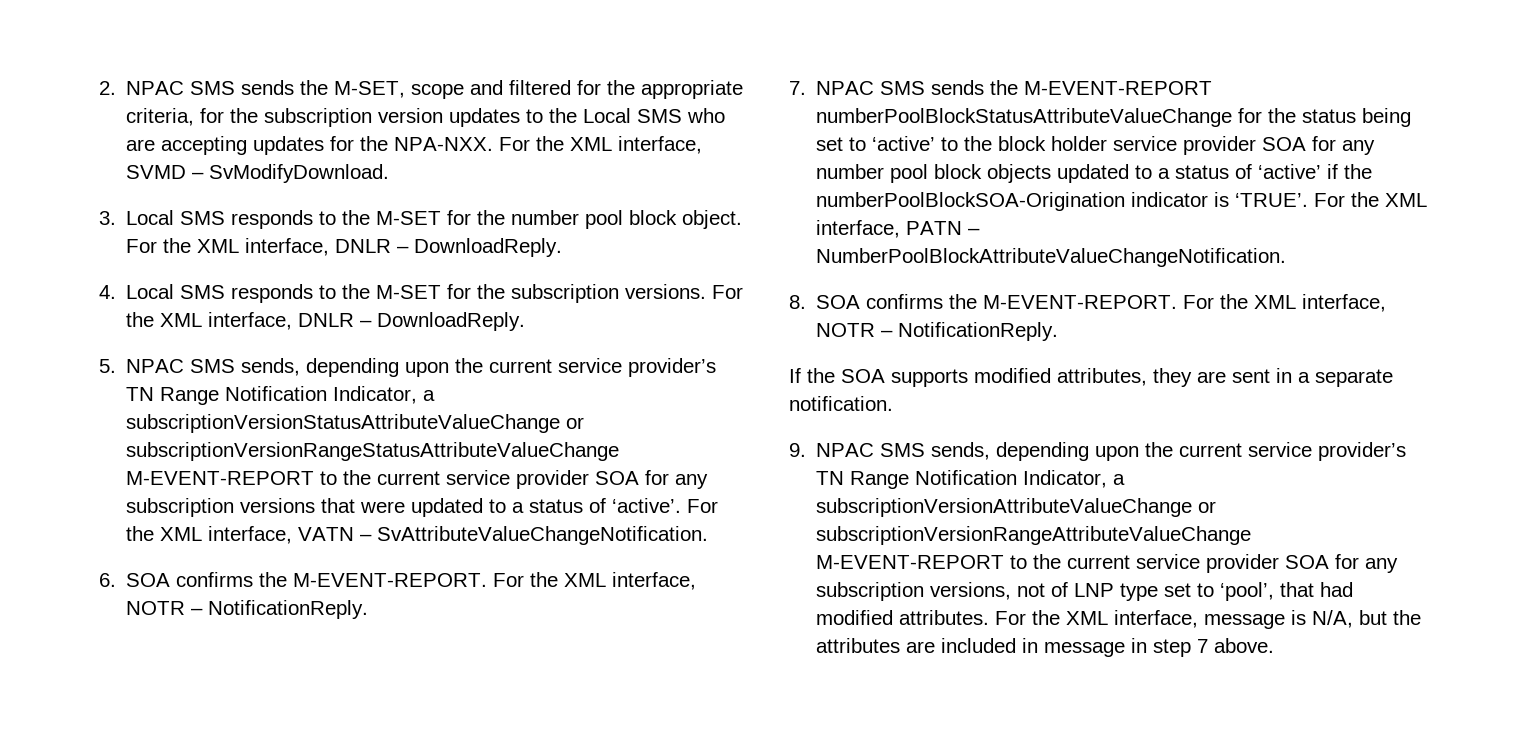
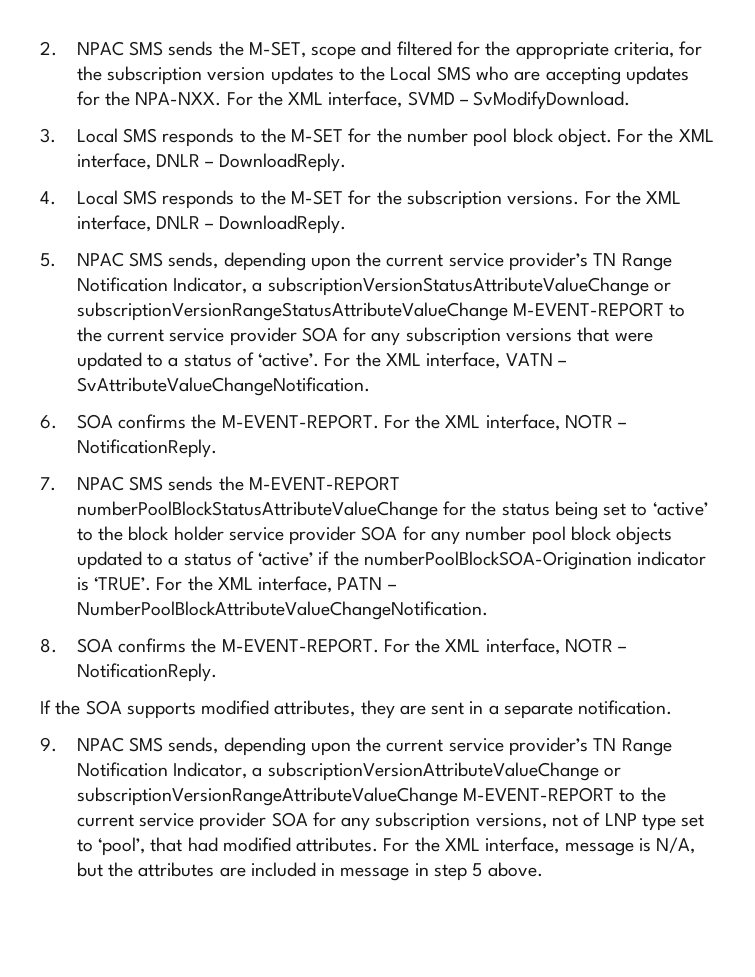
[1197,639,1209,653] 7 -> [472,863,483,877] 5

